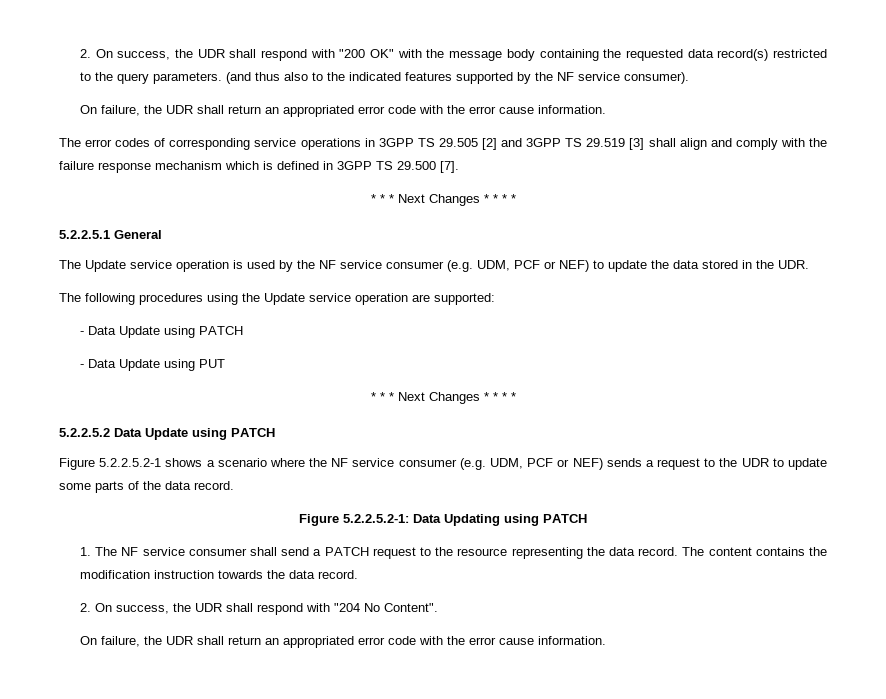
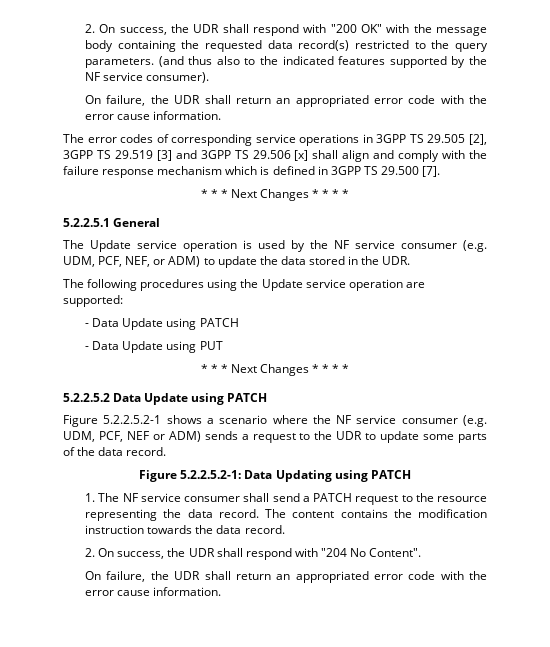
[481,138,523,150] [2] and -> [469,134,488,145] [2],
(645, 144) none -> [175,150,309,161] and 3GPP TS 29.506 [x]
[514,260,589,272] PCF or NEF) -> [98,256,201,267] PCF, NEF, or ADM)
[527,458,603,470] PCF or NEF) -> [98,431,201,442] PCF, NEF or ADM)

